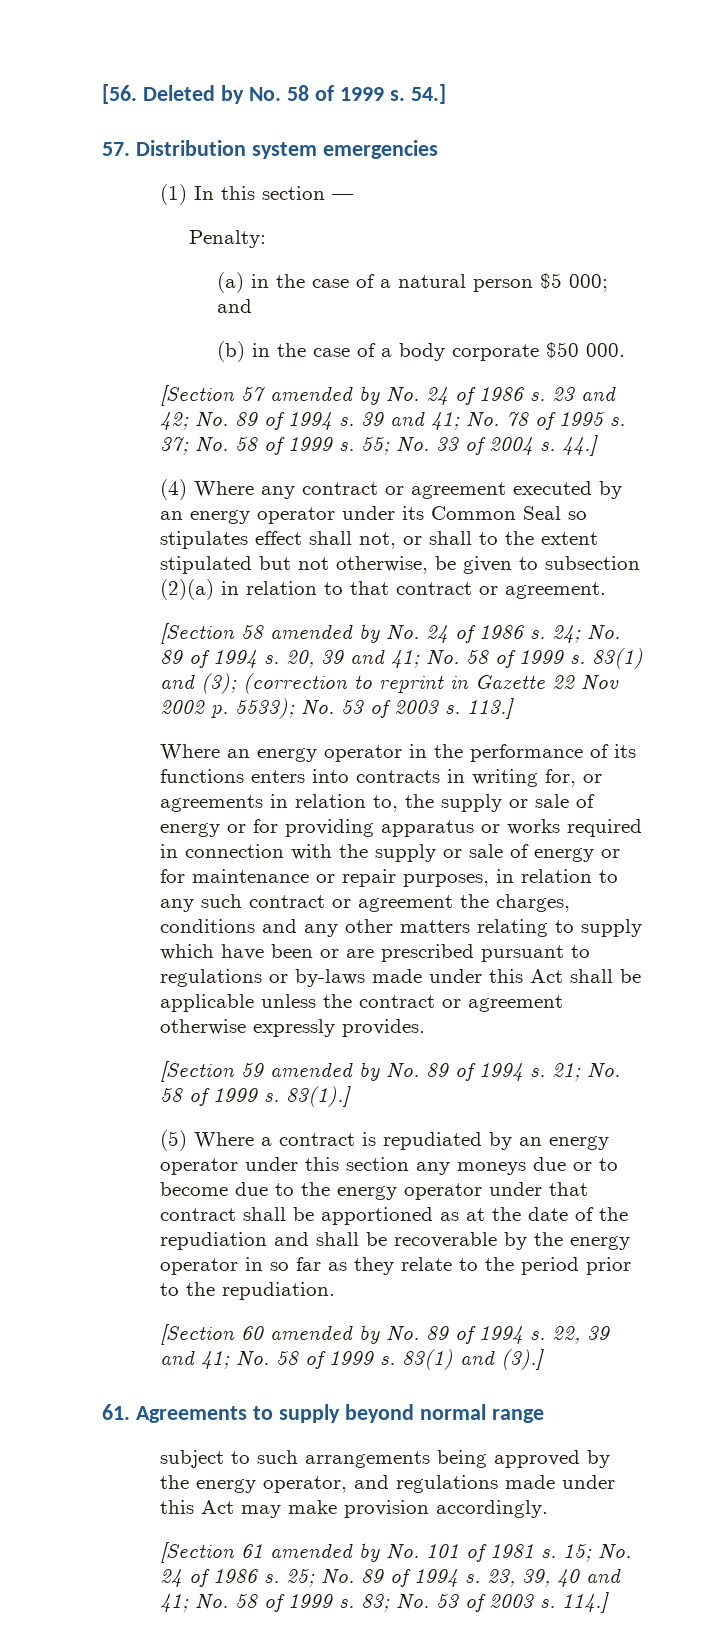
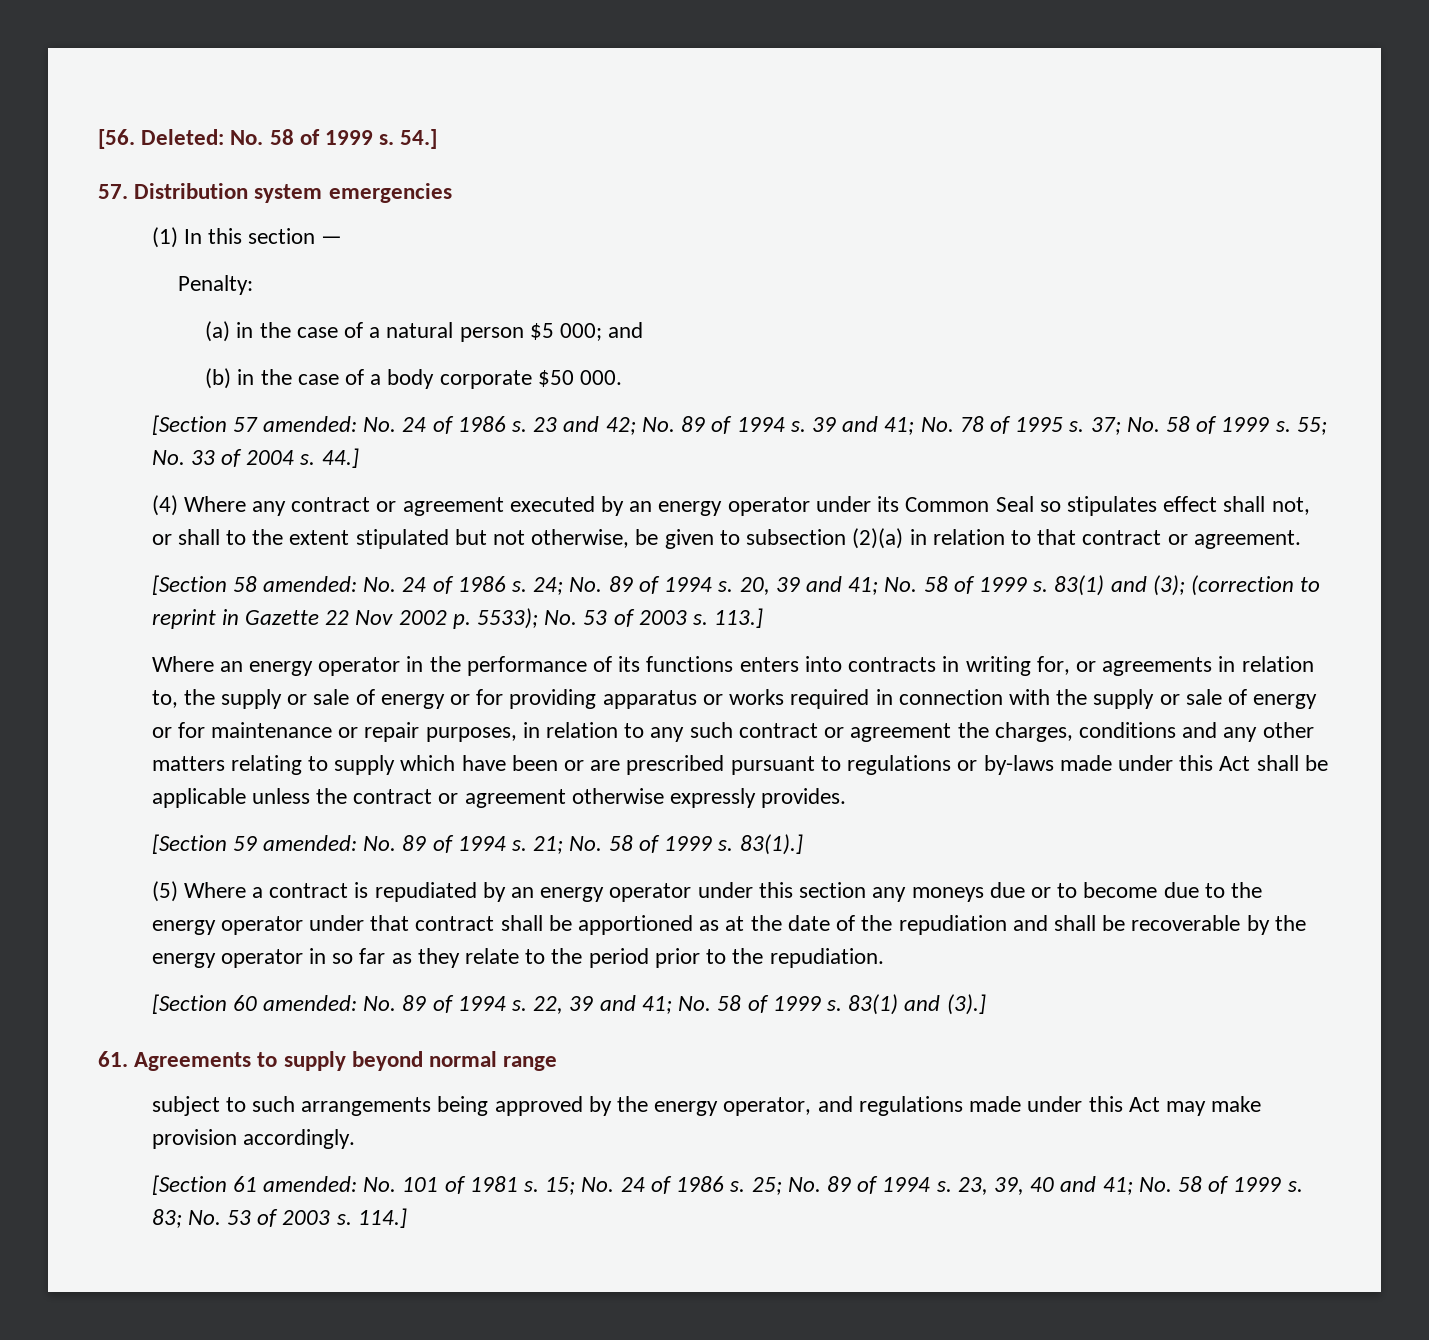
[142,85,244,104] Deleted by -> [141,129,225,145] Deleted:
[269,385,380,405] amended by -> [262,416,357,432] amended:
[269,623,380,643] amended by -> [262,576,357,592] amended:
[269,1061,380,1081] amended by -> [262,835,357,851] amended:
[269,1324,380,1344] amended by -> [262,995,357,1011] amended:
[269,1542,380,1562] amended by -> [262,1176,357,1192] amended:

